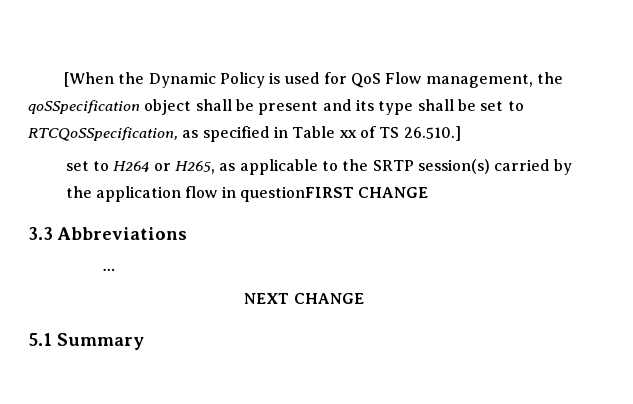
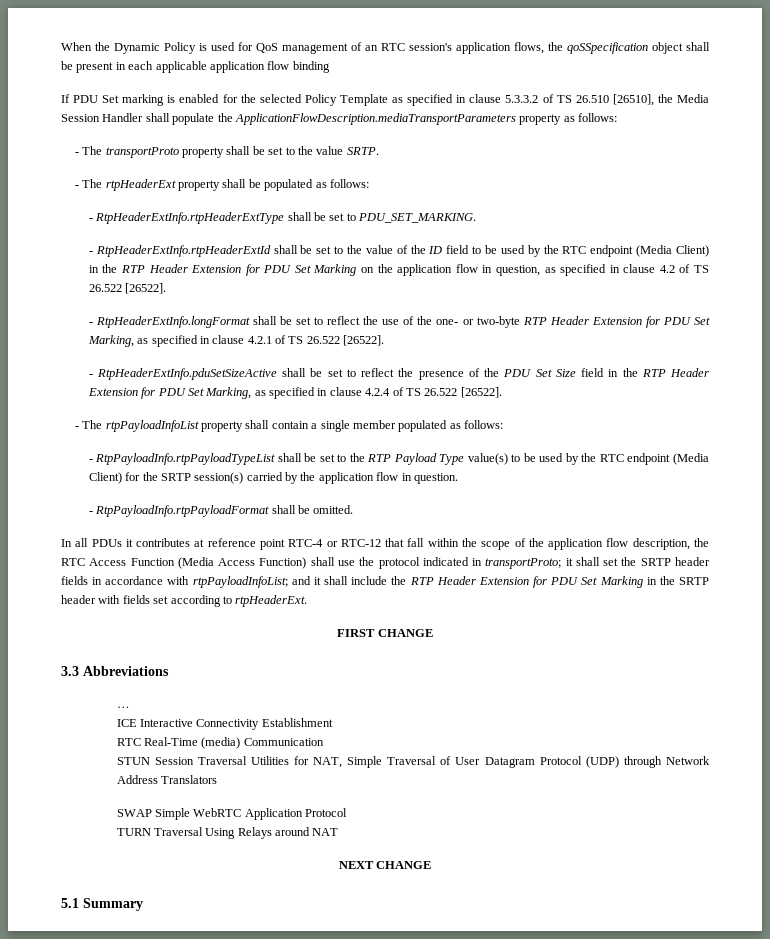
[63,72,114,87] [When -> [61,42,92,51] When
[385,72,533,88] Flow management, -> [282,42,544,54] management of an RTC session's application flows,
[322,99,524,115] [28,126,461,142] [65,159,338,175] and its type shall be set to RTCQoSSpecification, as specified in Table xx of TS 26.510.] // set to H264 or H265, as applicable to -> [115,61,330,73] [61,94,709,106] [61,113,617,125] [74,146,379,158] [74,179,369,191] [88,212,477,224] [88,245,709,257] [88,264,710,276] [88,283,167,294] [88,316,710,328] [87,335,385,347] [88,368,709,380] [87,387,502,399] [74,420,504,432] [88,453,710,465] [88,472,141,484] in each applicable application flow binding // If PDU Set marking is enabled for the selected Policy Template as specified in clause 5.3.3.2 of TS 26.510 [26510], the Media Session Handler shall populate the ApplicationFlowDescription.mediaTransportParameters property as follows: // - The transportProto property shall be set to the value SRTP. // - The rtpHeaderExt property shall be populated as follows: // - RtpHeaderExtInfo.rtpHeaderExtType shall be set to PDU_SET_MARKING. // - RtpHeaderExtInfo.rtpHeaderExtId shall be set to the value of the ID field to be used by the RTC endpoint (Media Client) in the RTP Header Extension for PDU Set Marking on the application flow in question, as specified in clause 4.2 of TS 26.522 [26522]. // - RtpHeaderExtInfo.longFormat shall be set to reflect the use of the one- or two-byte RTP Header Extension for PDU Set Marking, as specified in clause 4.2.1 of TS 26.522 [26522]. // - RtpHeaderExtInfo.pduSetSizeActive shall be set to reflect the presence of the PDU Set Size field in the RTP Header Extension for PDU Set Marking, as specified in clause 4.2.4 of TS 26.522 [26522]. // - The rtpPayloadInfoList property shall contain a single member populated as follows: // - RtpPayloadInfo.rtpPayloadTypeList shall be set to the RTP Payload Type value(s) to be used by the RTC endpoint (Media Client) for
[239,186,429,202] [28,227,187,240] [103,268,116,271] questionFIRST CHANGE // 3.3 Abbreviations // … -> [413,473,458,484] [88,505,354,517] [61,538,710,550] [61,557,711,569] [61,576,709,588] [61,595,308,607] [337,629,433,637] [61,666,169,676] [116,706,130,708] [116,718,333,730] [116,737,324,749] [116,756,711,768] [116,775,217,784] [116,808,348,820] [116,827,339,839] question. // - RtpPayloadInfo.rtpPayloadFormat shall be omitted. // In all PDUs it contributes at reference point RTC-4 or RTC-12 that fall within the scope of the application flow description, the RTC Access Function (Media Access Function) shall use the protocol indicated in transportProto; it shall set the SRTP header fields in accordance with rtpPayloadInfoList; and it shall include the RTP Header Extension for PDU Set Marking in the SRTP header with fields set according to rtpHeaderExt. // FIRST CHANGE // 3.3 Abbreviations // … // ICE Interactive Connectivity Establishment // RTC Real-Time (media) Communication // STUN Session Traversal Utilities for NAT, Simple Traversal of User Datagram Protocol (UDP) through Network Address Translators // SWAP Simple WebRTC Application Protocol // TURN Traversal Using Relays around NAT

